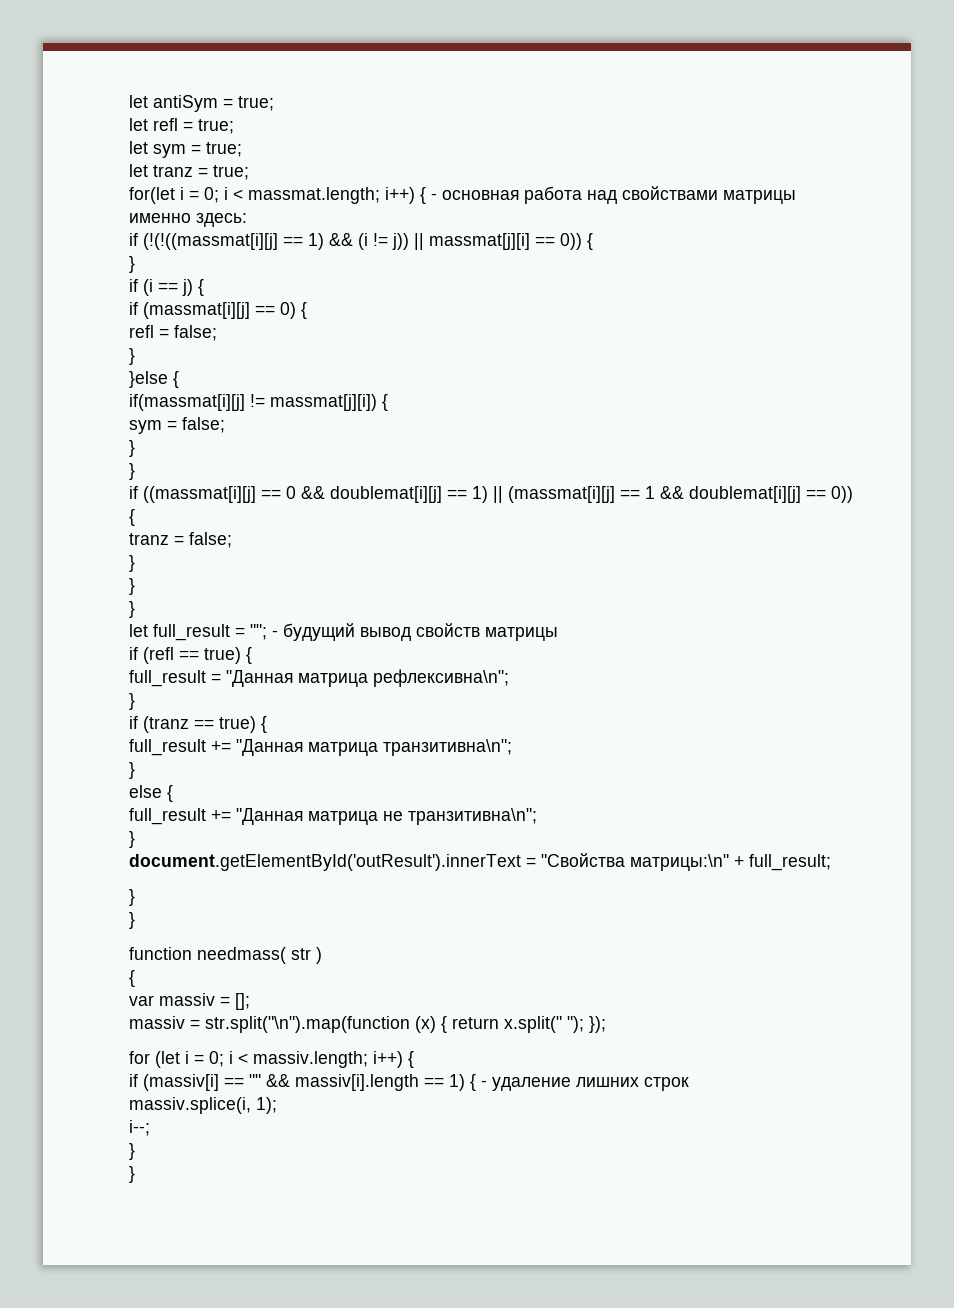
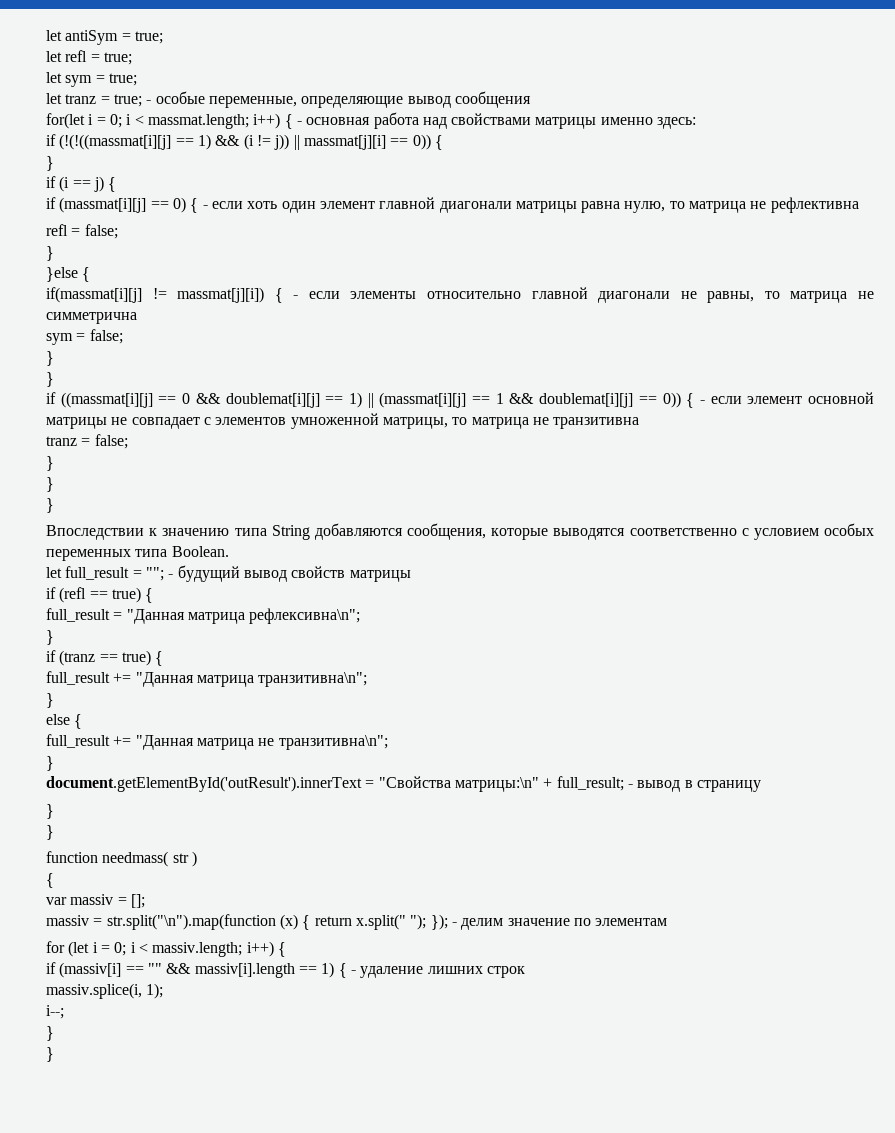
(250, 172) none -> [146,91,531,108] - особые переменные, определяющие вывод сообщения
(308, 310) none -> [202,197,859,213] - если хоть один элемент главной диагонали матрицы равна нулю, то матрица не рефлективна
(389, 402) none -> [293,287,874,303] [45,312,137,324] - если элементы относительно главной диагонали не равны, то матрица не симметрична
(136, 517) none -> [699,392,875,404] [45,413,640,429] - если элемент основной матрицы не совпадает с элементов умноженной матрицы, то матрица не транзитивна
(136, 609) none -> [45,523,874,540] [45,546,229,561] // Впоследствии к значению типа String добавляются сообщения, которые выводятся соответственно с условием особых переменных типа Boolean.
(832, 862) none -> [627,780,761,792] - вывод в страницу
(607, 1024) none -> [451,918,668,930] - делим значение по элементам

